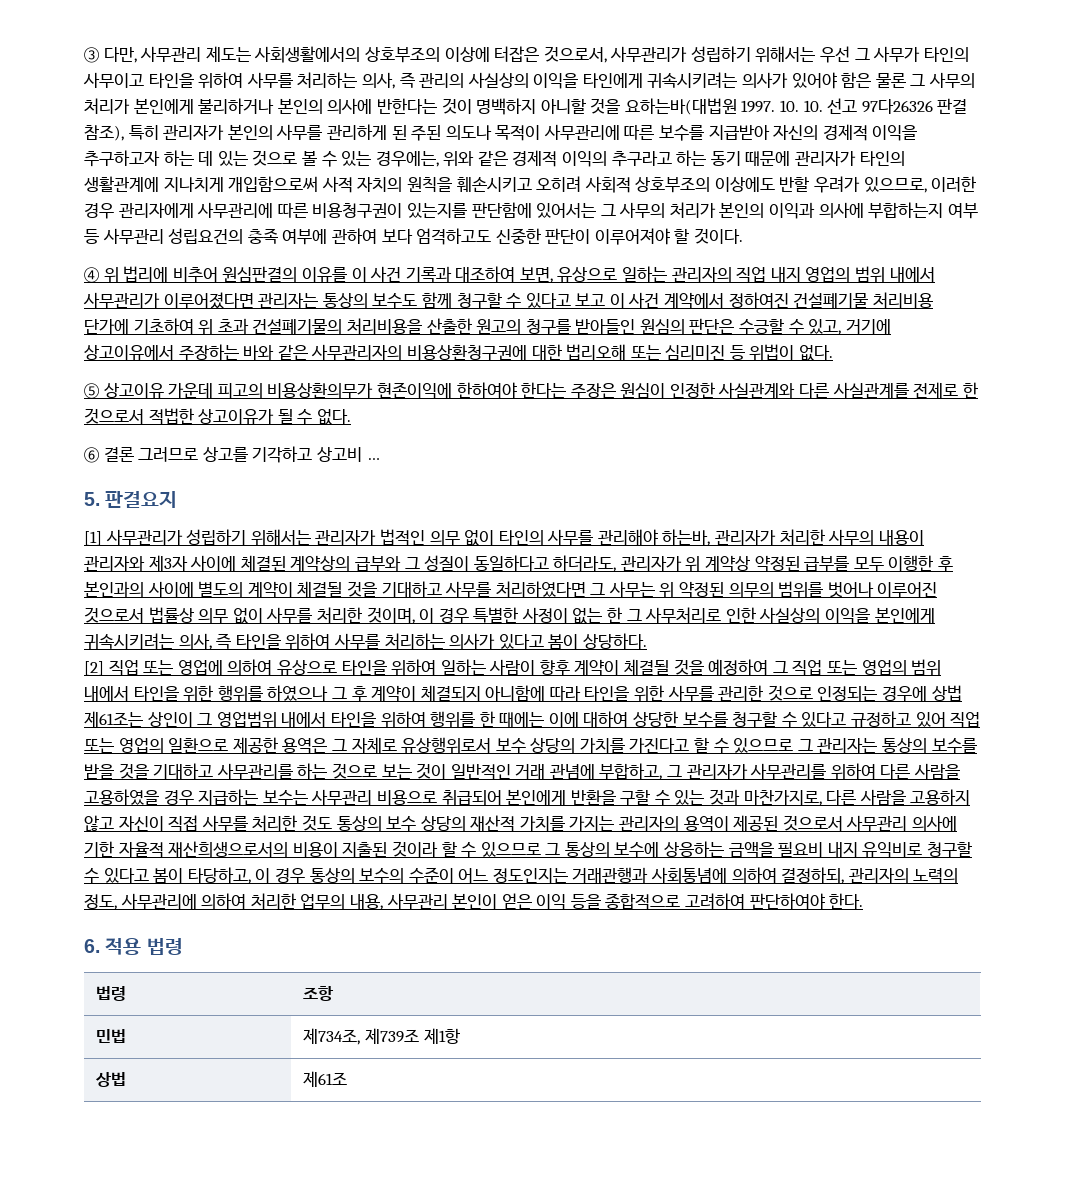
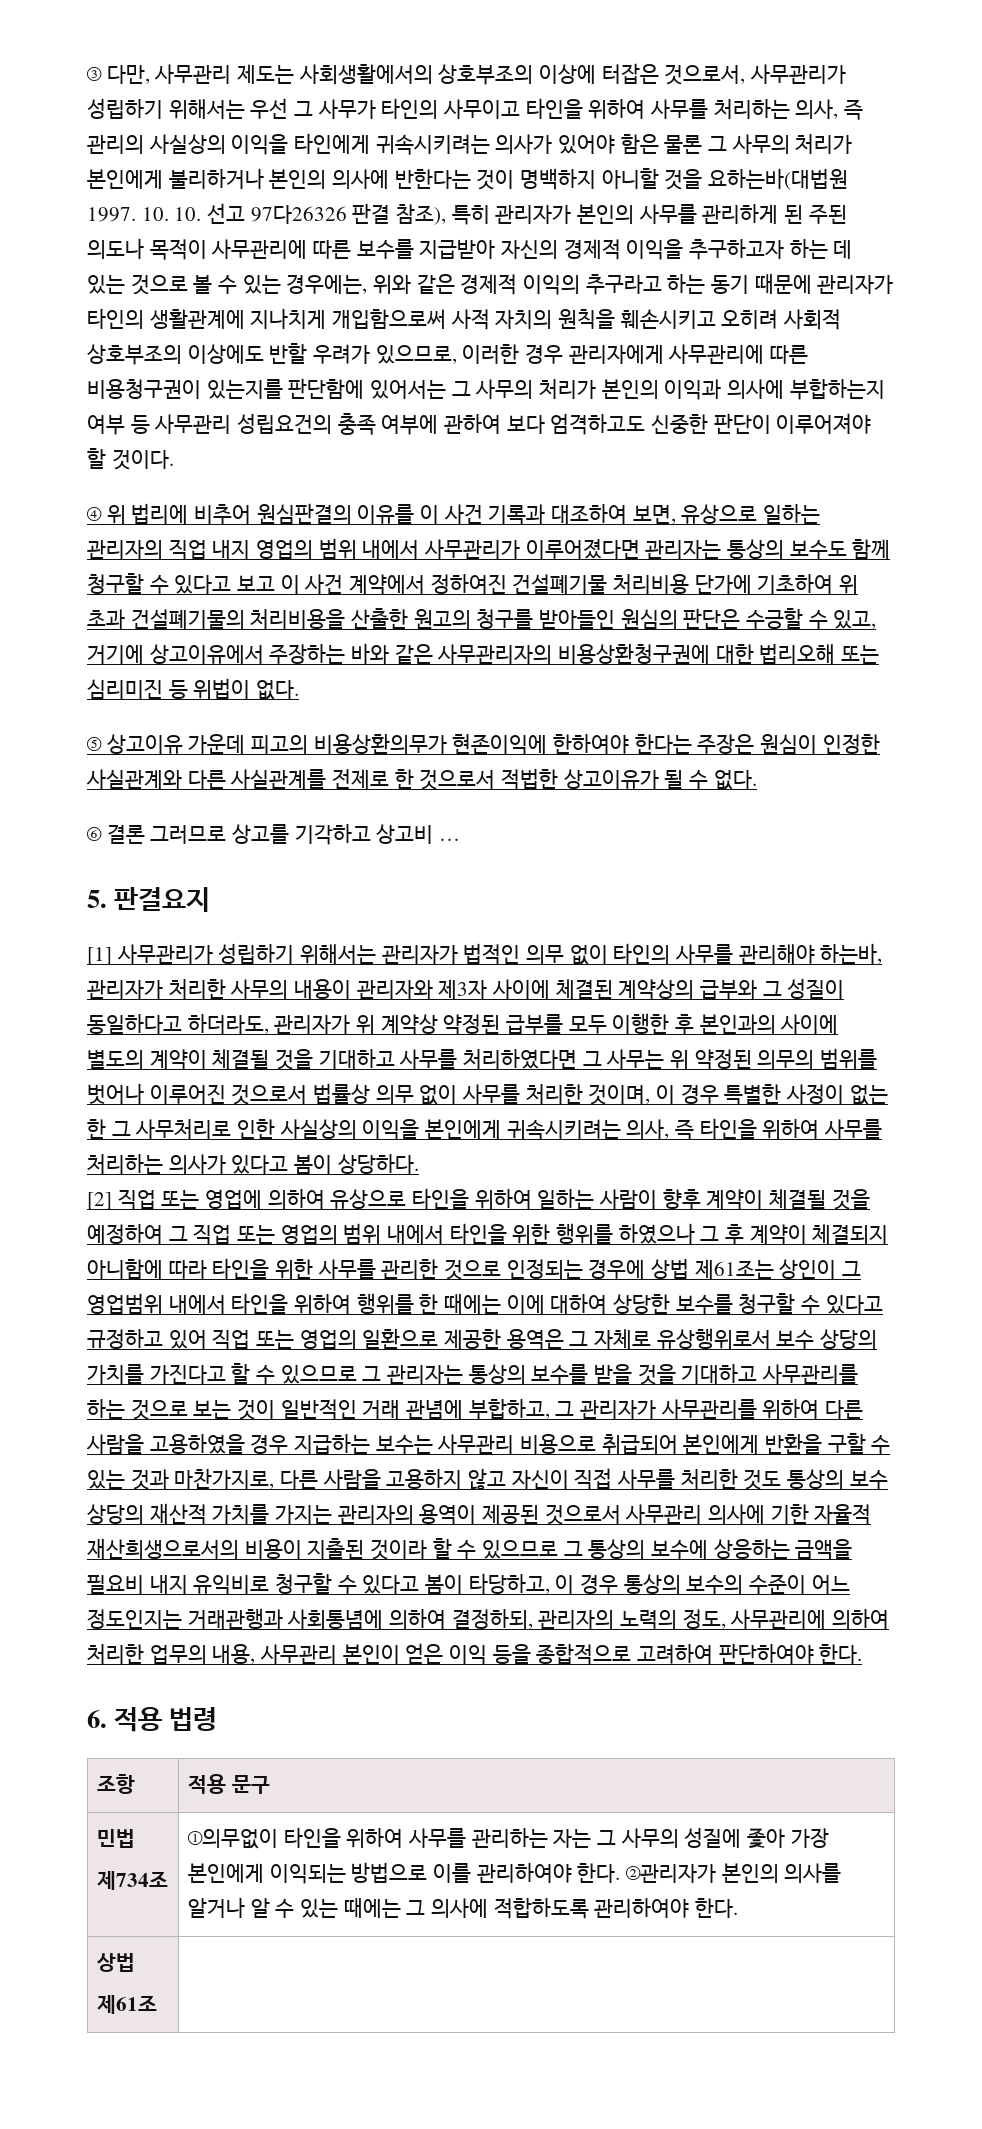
[96,986,127,1001] [303,986,335,1001] [96,1029,127,1043] [303,1028,460,1045] [95,1072,127,1087] [303,1071,348,1087] 법령 | 조항 // 민법 | 제734조, 제739조 제1항 // 상법 | 제61조 -> [96,1774,135,1794] [187,1774,270,1794] [96,1829,135,1848] [96,1871,168,1890] [187,1827,829,1849] [187,1862,842,1884] [187,1897,739,1919] [95,1953,135,1972] [96,1995,157,2014] 조항 | 적용 문구 // 민법 // 제734조 | ①의무없이 타인을 위하여 사무를 관리하는 자는 그 사무의 성질에 좇아 가장 본인에게 이익되는 방법으로 이를 관리하여야 한다. ②관리자가 본인의 의사를 알거나 알 수 있는 때에는 그 의사에 적합하도록 관리하여야 한다. // 상법 // 제61조 |

